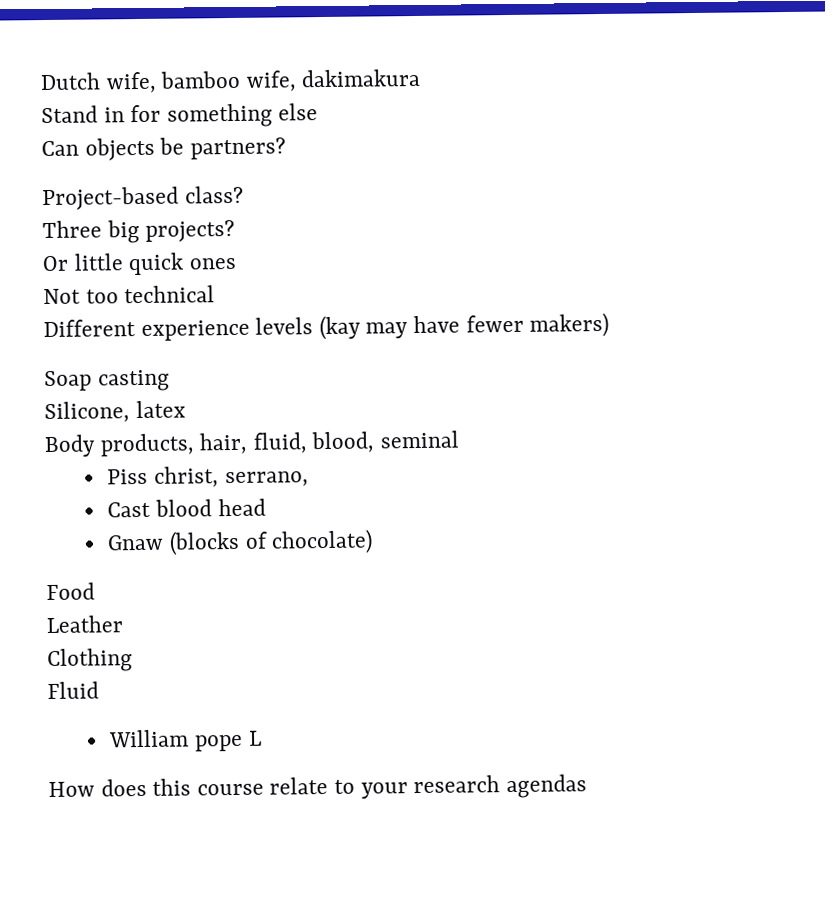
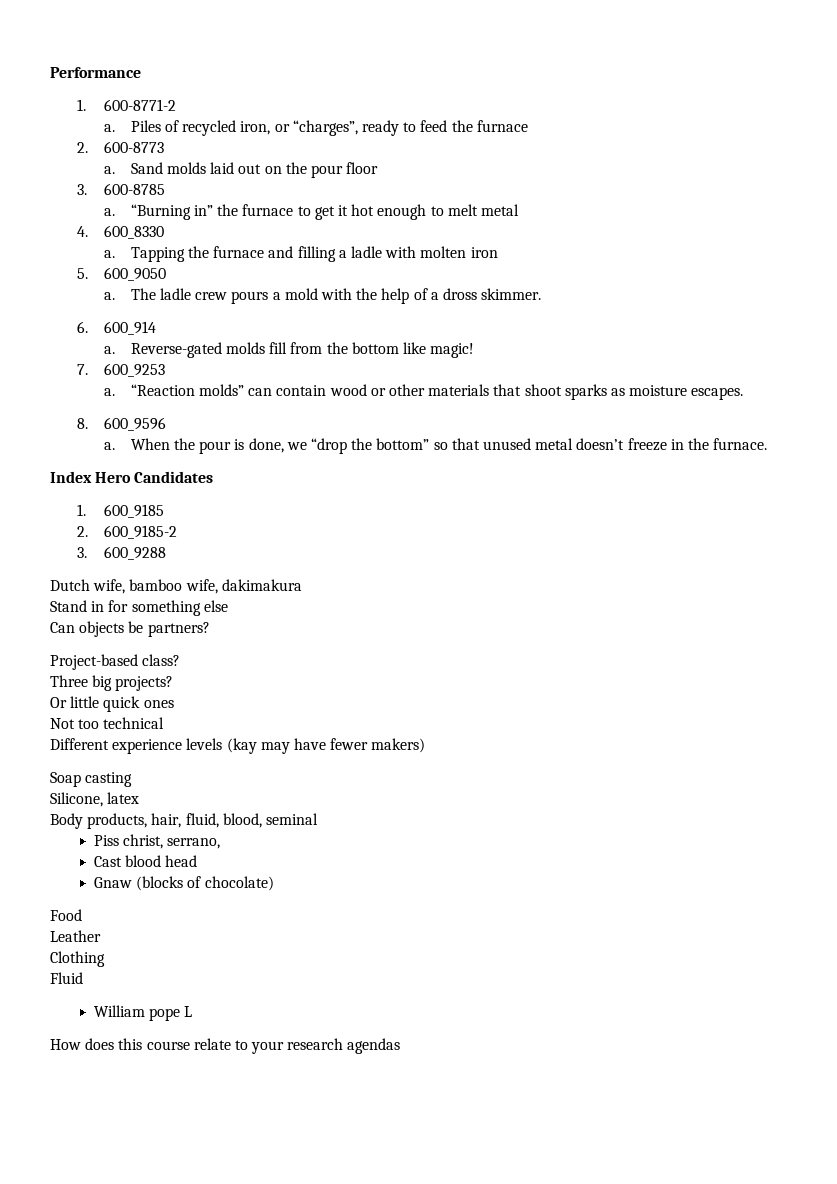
(40, 81) none -> [50,67,141,78] [76,99,176,111] [103,120,528,136] [76,141,164,153] [103,162,379,178] [76,183,165,195] [103,204,519,220] [76,225,164,239] [103,246,498,262] [76,267,166,281] [103,288,542,304] [76,321,156,335] [103,342,475,358] [76,363,165,377] [103,384,744,400] [76,417,166,431] [103,438,768,454] [50,471,214,483] [76,504,164,518] [76,525,177,539] [76,546,166,560] Performance // 1. 600-8771-2 // a. Piles of recycled iron, or “charges”, ready to feed the furnace // 2. 600-8773 // a. Sand molds laid out on the pour floor // 3. 600-8785 // a. “Burning in” the furnace to get it hot enough to melt metal // 4. 600_8330 // a. Tapping the furnace and filling a ladle with molten iron // 5. 600_9050 // a. The ladle crew pours a mold with the help of a dross skimmer. // 6. 600_914 // a. Reverse-gated molds fill from the bottom like magic! // 7. 600_9253 // a. “Reaction molds” can contain wood or other materials that shoot sparks as moisture escapes. // 8. 600_9596 // a. When the pour is done, we “drop the bottom” so that unused metal doesn’t freeze in the furnace. // Index Hero Candidates // 1. 600_9185 // 2. 600_9185-2 // 3. 600_9288 //

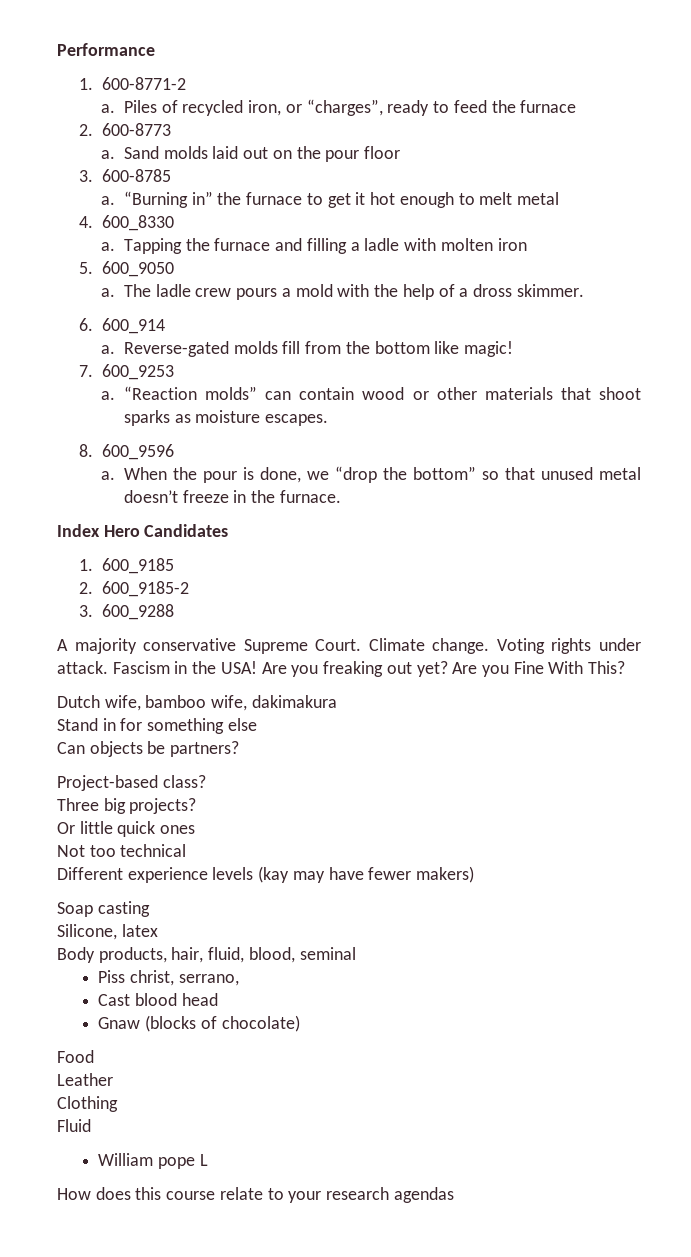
(166, 553) none -> [57,638,641,654] [57,661,626,677] // A majority conservative Supreme Court. Climate change. Voting rights under attack. Fascism in the USA! Are you freaking out yet? Are you Fine With This?

